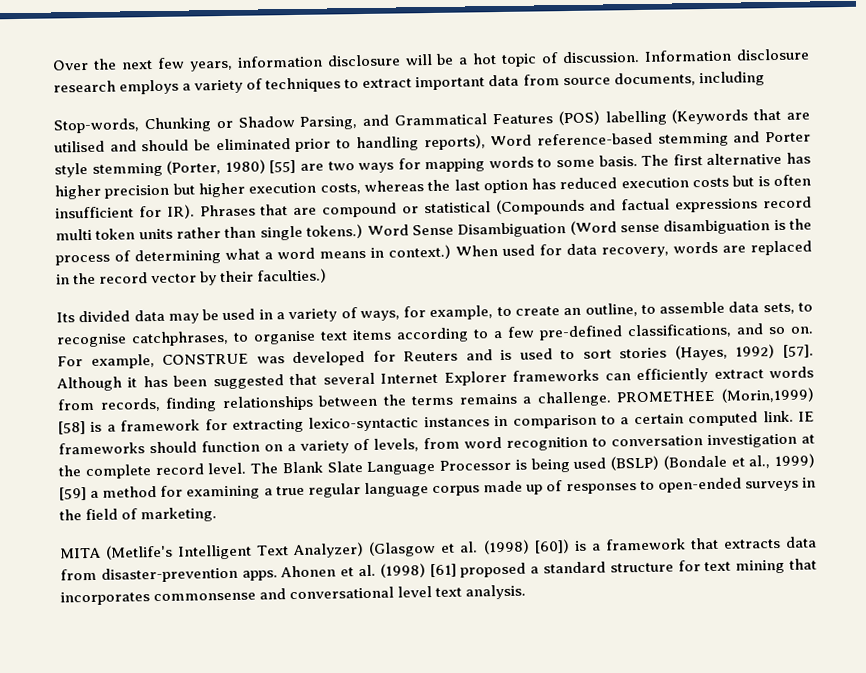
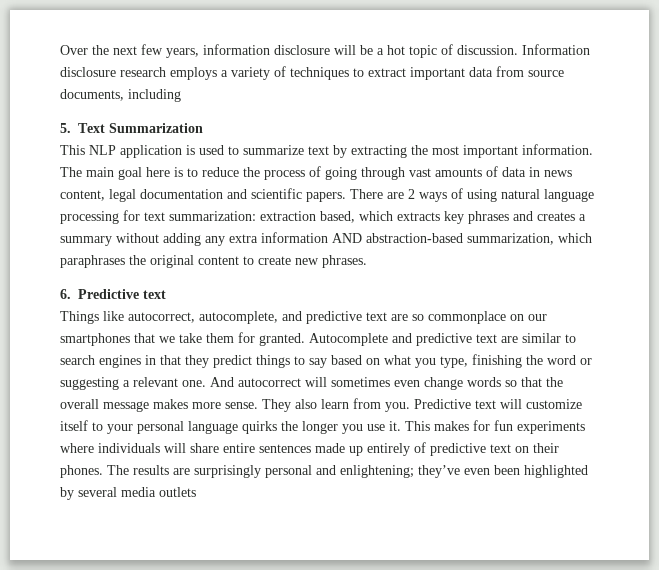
[53,108,811,134] [54,131,812,153] [54,152,812,178] [54,174,811,200] [55,196,812,219] [55,218,813,241] [55,240,812,266] [56,268,328,286] [56,301,814,324] [56,323,813,348] [57,344,814,369] [56,366,814,392] [57,387,814,412] [58,410,815,435] [58,433,815,455] [58,453,815,480] [59,477,817,501] [59,507,218,523] [60,536,818,560] [60,558,817,583] [60,584,527,606] Stop-words, Chunking or Shadow Parsing, and Grammatical Features (POS) labelling (Keywords that are utilised and should be eliminated prior to handling reports), Word reference-based stemming and Porter style stemming (Porter, 1980) [55] are two ways for mapping words to some basis. The first alternative has higher precision but higher execution costs, whereas the last option has reduced execution costs but is often insufficient for IR). Phrases that are compound or statistical (Compounds and factual expressions record multi token units rather than single tokens.) Word Sense Disambiguation (Word sense disambiguation is the process of determining what a word means in context.) When used for data recovery, words are replaced in the record vector by their faculties.) // Its divided data may be used in a variety of ways, for example, to create an outline, to assemble data sets, to recognise catchphrases, to organise text items according to a few pre-defined classifications, and so on. For example, CONSTRUE was developed for Reuters and is used to sort stories (Hayes, 1992) [57]. Although it has been suggested that several Internet Explorer frameworks can efficiently extract words from records, finding relationships between the terms remains a challenge. PROMETHEE (Morin,1999) [58] is a framework for extracting lexico-syntactic instances in comparison to a certain computed link. IE frameworks should function on a variety of levels, from word recognition to conversation investigation at the complete record level. The Blank Slate Language Processor is being used (BSLP) (Bondale et al., 1999) [59] a method for examining a true regular language corpus made up of responses to open-ended surveys in the field of marketing. // MITA (Metlife's Intelligent Text Analyzer) (Glasgow et al. (1998) [60]) is a framework that extracts data from disaster-prevention apps. Ahonen et al. (1998) [61] proposed a standard structure for text mining that incorporates commonsense and conversational level text analysis. -> [60,123,204,133] [60,144,593,158] [60,166,572,180] [60,188,594,202] [60,210,586,224] [60,232,592,246] [60,255,367,268] [60,289,167,299] [60,311,547,324] [60,332,576,346] [60,354,592,368] [60,377,563,390] [60,398,582,412] [60,420,585,434] [60,442,559,456] [60,465,588,478] [60,487,196,500] 5. Text Summarization // This NLP application is used to summarize text by extracting the most important information. The main goal here is to reduce the process of going through vast amounts of data in news content, legal documentation and scientific papers. There are 2 ways of using natural language processing for text summarization: extraction based, which extracts key phrases and creates a summary without adding any extra information AND abstraction-based summarization, which paraphrases the original content to create new phrases. // 6. Predictive text // Things like autocorrect, autocomplete, and predictive text are so commonplace on our smartphones that we take them for granted. Autocomplete and predictive text are similar to search engines in that they predict things to say based on what you type, finishing the word or suggesting a relevant one. And autocorrect will sometimes even change words so that the overall message makes more sense. They also learn from you. Predictive text will customize itself to your personal language quirks the longer you use it. This makes for fun experiments where individuals will share entire sentences made up entirely of predictive text on their phones. The results are surprisingly personal and enlightening; they’ve even been highlighted by several media outlets

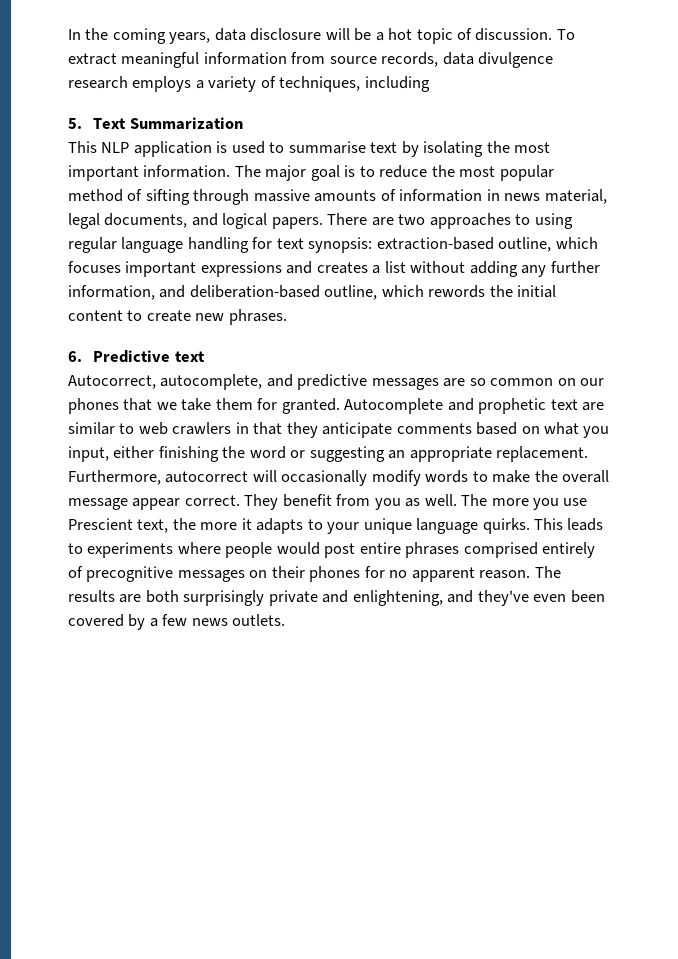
[60,44,270,58] Over the next few years, information -> [68,28,246,44] In the coming years, data
[522,44,590,55] [60,67,116,77] Information disclosure -> [556,29,575,40] [68,52,554,68] To extract meaningful information from source records, data divulgence
[290,66,564,80] [60,89,124,101] techniques to extract important data from source documents, -> [279,76,361,92] techniques,
[243,145,304,155] summarize -> [288,141,366,154] summarise
[351,145,407,158] extracting -> [423,141,484,157] isolating
[86,167,170,180] main goal here -> [265,165,340,181] major goal
[264,166,431,180] process of going through vast -> [459,165,554,181] [68,189,310,205] most popular method of sifting through massive
[502,167,526,177] data -> [399,189,483,202] information
[60,188,594,202] [60,210,509,224] content, legal documentation and scientific papers. There are 2 ways of using natural language processing for text summarization: extraction based, which extracts key phrases -> [544,189,607,204] [68,213,573,229] [68,237,598,253] [68,261,282,277] material, legal documents, and logical papers. There are two approaches to using regular language handling for text synopsis: extraction-based outline, which focuses important expressions
[60,236,112,246] summary -> [384,261,406,273] list
[229,232,592,245] [60,255,194,268] extra information AND abstraction-based summarization, which paraphrases the original -> [550,261,600,273] [68,285,557,300] further information, and deliberation-based outline, which rewords the initial
[60,311,195,324] Things like autocorrect, -> [68,375,156,389] Autocorrect,
[366,312,387,321] text -> [371,378,439,390] messages
[428,311,506,324] commonplace -> [490,378,554,386] common
[60,333,130,346] smartphones -> [68,398,119,414] phones
[416,333,472,346] predictive -> [478,398,547,414] prophetic
[60,355,141,368] search engines -> [138,422,232,435] web crawlers
[213,355,327,368] predict things to say -> [322,422,472,438] anticipate comments
[440,356,468,368] type, -> [68,446,155,462] input, either
[123,377,563,390] [60,398,582,412] [60,420,585,434] [60,442,559,456] [60,465,588,478] [60,487,196,500] a relevant one. And autocorrect will sometimes even change words so that the overall message makes more sense. They also learn from you. Predictive text will customize itself to your personal language quirks the longer you use it. This makes for fun experiments where individuals will share entire sentences made up entirely of predictive text on their phones. The results are surprisingly personal and enlightening; they’ve even been highlighted by several media outlets -> [388,446,589,462] [68,470,610,486] [68,494,588,510] [68,518,604,534] [68,542,596,558] [68,566,561,582] [68,590,605,606] [68,614,286,630] an appropriate replacement. Furthermore, autocorrect will occasionally modify words to make the overall message appear correct. They benefit from you as well. The more you use Prescient text, the more it adapts to your unique language quirks. This leads to experiments where people would post entire phrases comprised entirely of precognitive messages on their phones for no apparent reason. The results are both surprisingly private and enlightening, and they've even been covered by a few news outlets.

